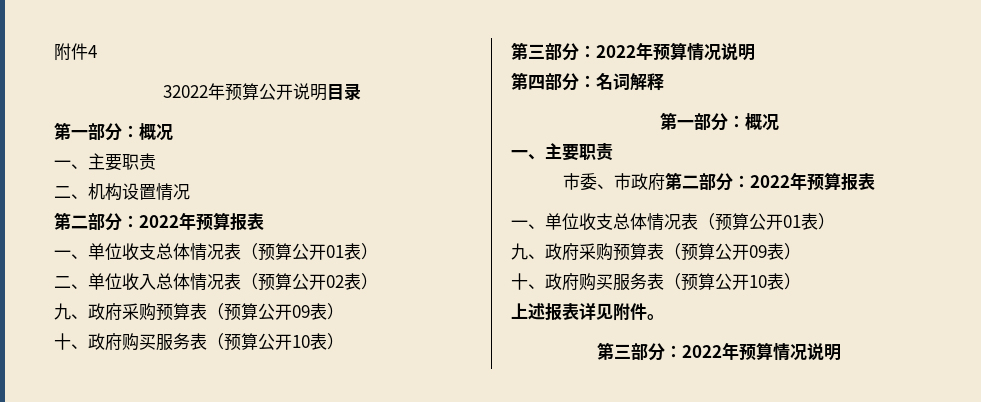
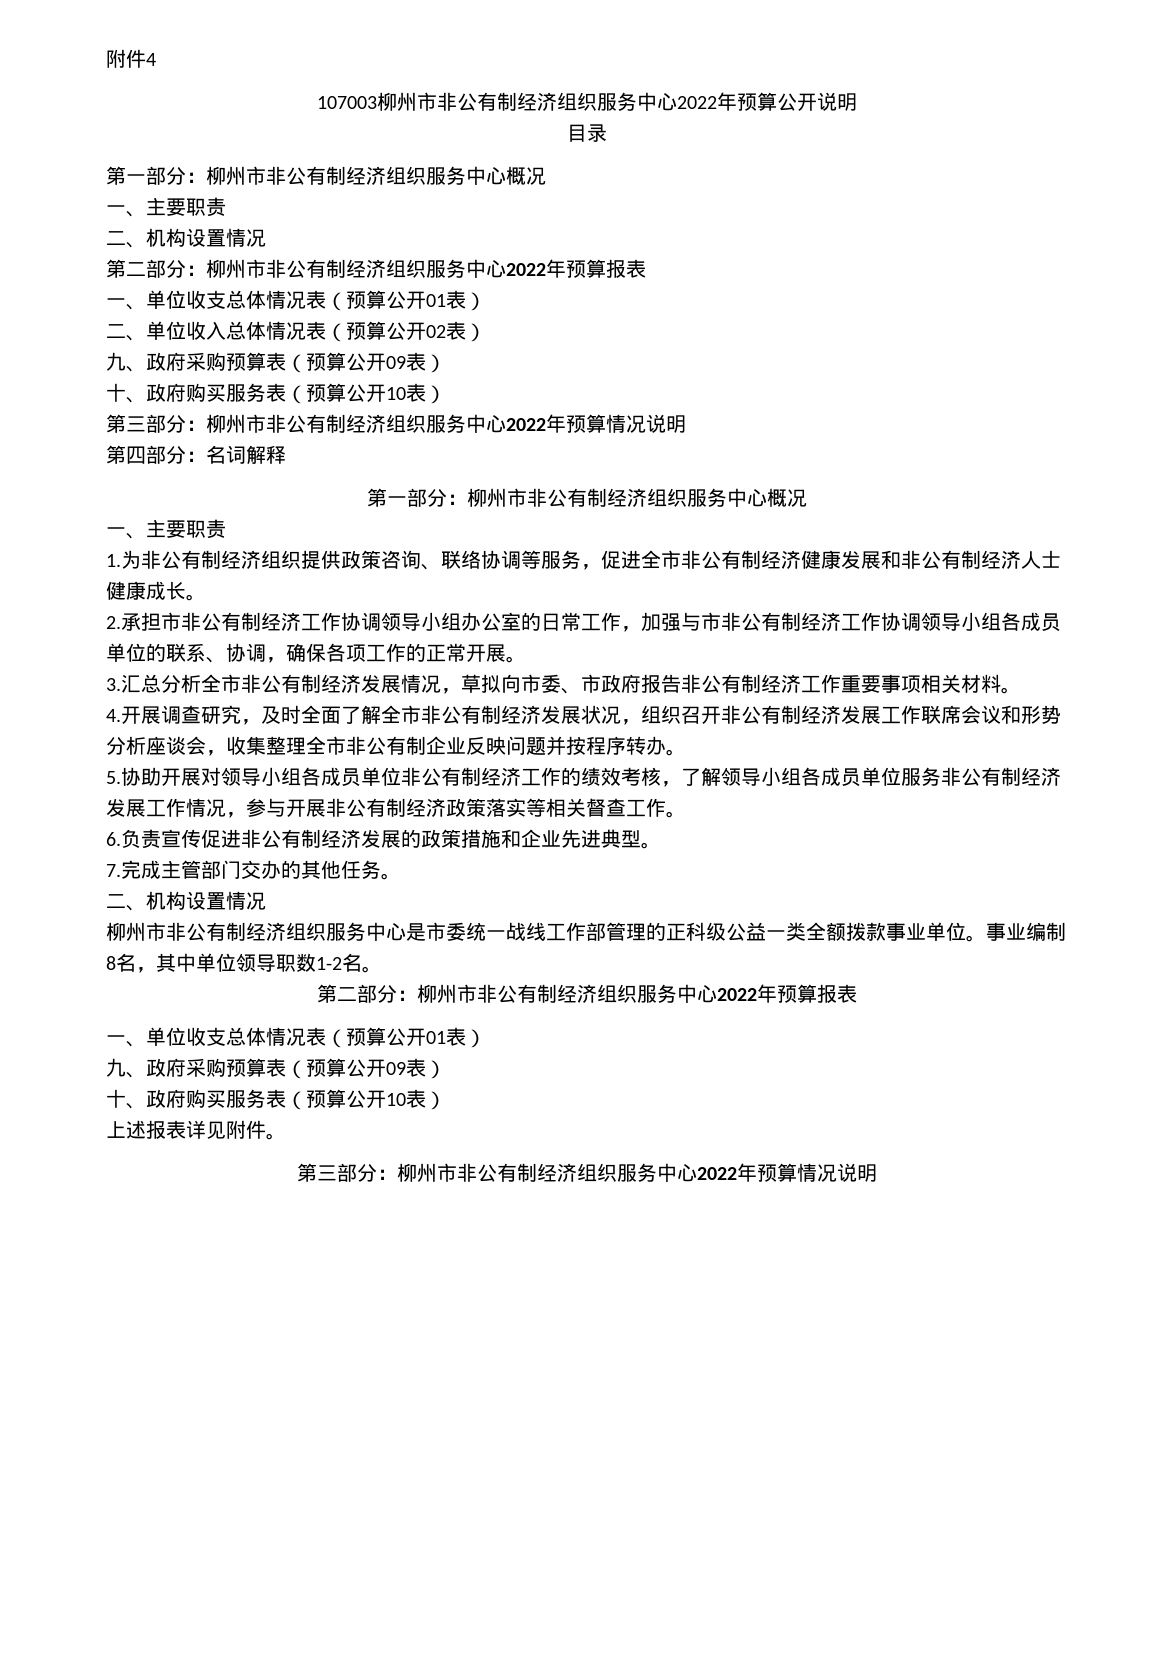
[163,85,208,98] 32022 -> [317,92,717,112] 107003柳州市非公有制经济组织服务中心2022
(327, 92) none -> (857, 102) //
(139, 131) none -> [206,166,506,186] 柳州市非公有制经济组织服务中心
(139, 221) none -> [206,259,506,279] 柳州市非公有制经济组织服务中心
(596, 51) none -> [206,414,506,434] 柳州市非公有制经济组织服务中心
[744,113,779,131] [511,143,613,161] [563,172,750,191] 概况 // 一、主要职责 // 市委、市政府第二部分： -> [467,488,807,508] [106,519,226,539] [106,550,1061,570] [106,581,206,601] [106,612,1061,632] [106,643,526,663] [106,674,1021,694] [106,705,1061,725] [106,736,686,756] [106,767,1061,787] [106,798,686,818] [106,829,661,849] [106,860,401,880] [106,891,266,911] [106,922,1066,942] [106,953,382,973] [317,984,717,1004] 柳州市非公有制经济组织服务中心概况 // 一、主要职责 // 1.为非公有制经济组织提供政策咨询、联络协调等服务，促进全市非公有制经济健康发展和非公有制经济人士健康成长。 // 2.承担市非公有制经济工作协调领导小组办公室的日常工作，加强与市非公有制经济工作协调领导小组各成员单位的联系、协调，确保各项工作的正常开展。 // 3.汇总分析全市非公有制经济发展情况，草拟向市委、市政府报告非公有制经济工作重要事项相关材料。 // 4.开展调查研究，及时全面了解全市非公有制经济发展状况，组织召开非公有制经济发展工作联席会议和形势分析座谈会，收集整理全市非公有制企业反映问题并按程序转办。 // 5.协助开展对领导小组各成员单位非公有制经济工作的绩效考核，了解领导小组各成员单位服务非公有制经济发展工作情况，参与开展非公有制经济政策落实等相关督查工作。 // 6.负责宣传促进非公有制经济发展的政策措施和企业先进典型。 // 7.完成主管部门交办的其他任务。 // 二、机构设置情况 // 柳州市非公有制经济组织服务中心是市委统一战线工作部管理的正科级公益一类全额拨款事业单位。事业编制8名，其中单位领导职数1-2名。 // 第二部分：柳州市非公有制经济组织服务中心
(682, 351) none -> [397,1163,697,1183] 柳州市非公有制经济组织服务中心

